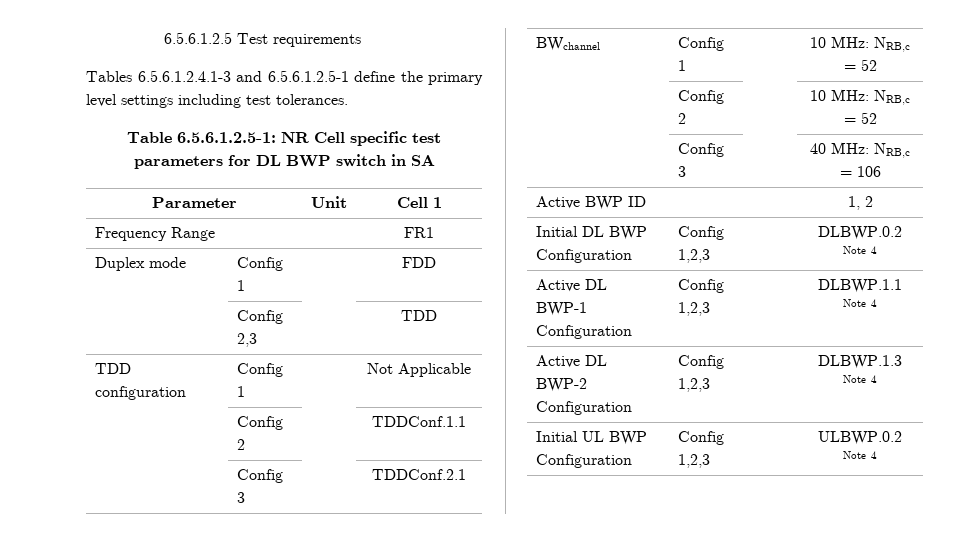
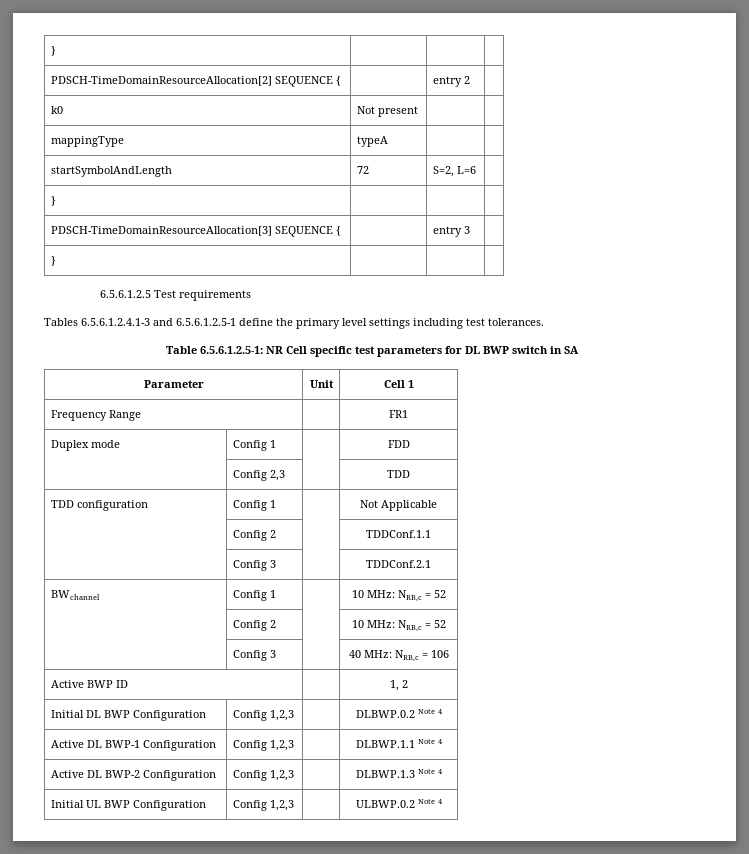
(163, 38) none -> [50,46,56,56] [50,76,341,87] [432,76,470,87] [50,106,63,114] [356,106,418,117] [50,136,124,147] [356,136,388,147] [50,166,172,177] [356,166,369,174] [432,166,476,177] [50,196,56,206] [50,226,341,237] [432,226,470,237] [50,256,56,266] } | | | // PDSCH-TimeDomainResourceAllocation[2] SEQUENCE { | | entry 2 | // k0 | Not present | | // mappingType | typeA | | // startSymbolAndLength | 72 | S=2, L=6 | // } | | | // PDSCH-TimeDomainResourceAllocation[3] SEQUENCE { | | entry 3 | // } | | | //

